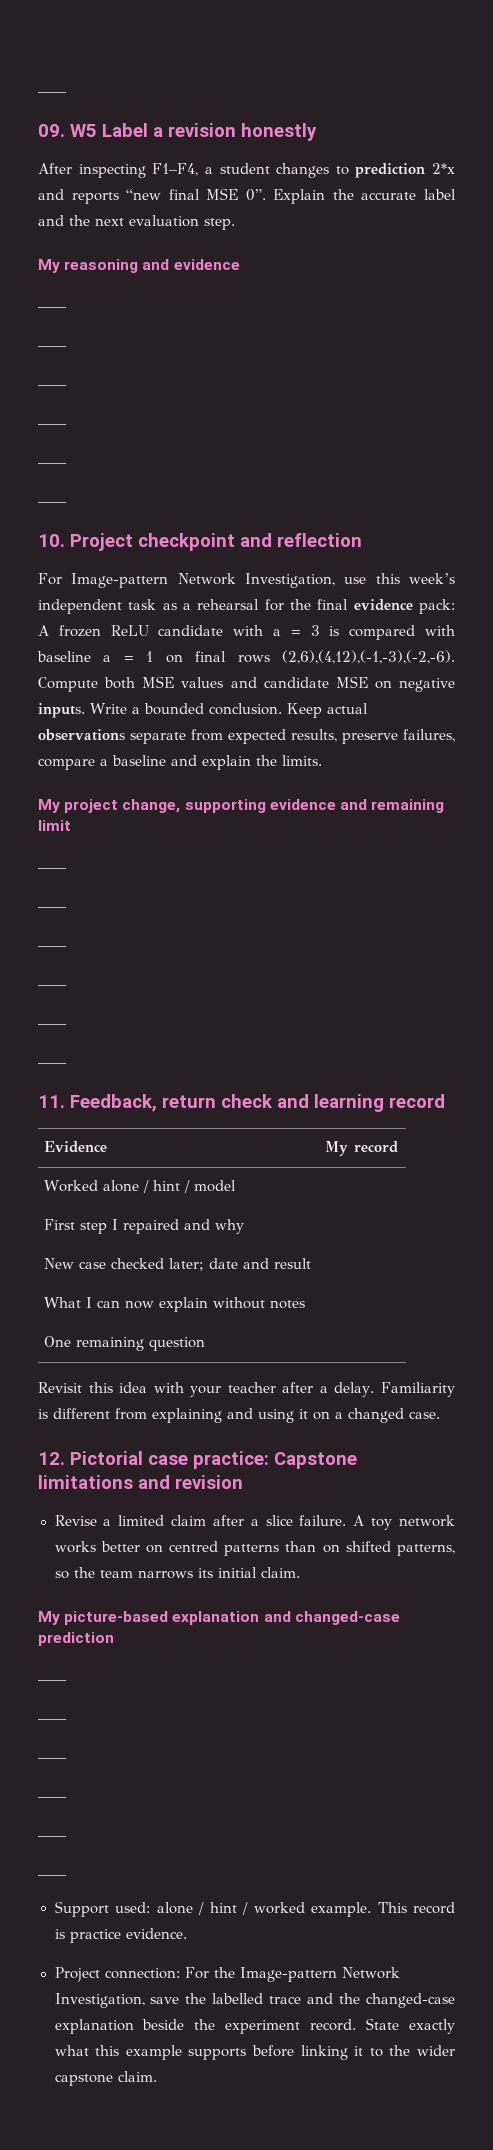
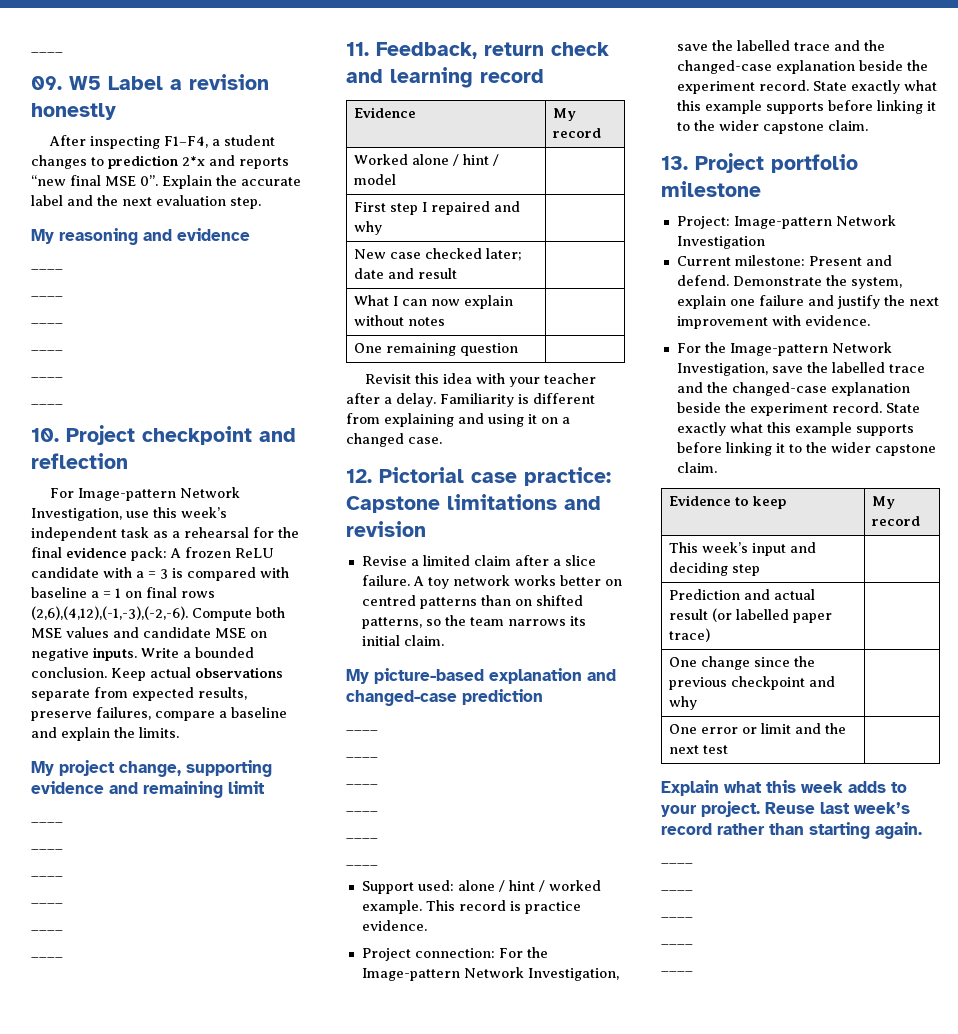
(157, 2076) none -> [661,153,858,173] [661,181,761,197] [676,215,896,229] [676,236,765,249] [676,255,892,266] [676,275,902,289] [676,295,939,309] [676,315,870,329] [676,342,892,356] [676,362,925,376] [676,382,910,396] [676,402,920,416] [676,422,914,436] [676,442,936,456] [676,462,717,473] [668,495,786,509] [871,496,895,509] [871,516,920,526] [668,542,816,556] [668,562,760,576] [668,589,815,600] [668,608,832,623] [668,628,710,642] [668,656,815,670] [668,676,835,690] [668,696,697,710] [668,723,846,734] [668,745,728,754] [661,780,907,796] [661,801,910,817] [661,822,922,839] [661,862,693,864] [661,889,693,891] [661,916,693,918] [661,943,693,945] [661,970,693,972] // 13. Project portfolio milestone // Project: Image-pattern Network Investigation // Current milestone: Present and defend. Demonstrate the system, explain one failure and justify the next improvement with evidence. // For the Image-pattern Network Investigation, save the labelled trace and the changed-case explanation beside the experiment record. State exactly what this example supports before linking it to the wider capstone claim. // Evidence to keep | My record // This week’s input and deciding step | // Prediction and actual result (or labelled paper trace) | // One change since the previous checkpoint and why | // One error or limit and the next test | // Explain what this week adds to your project. Reuse last week’s record rather than starting again. // ____ // ____ // ____ // ____ // ____

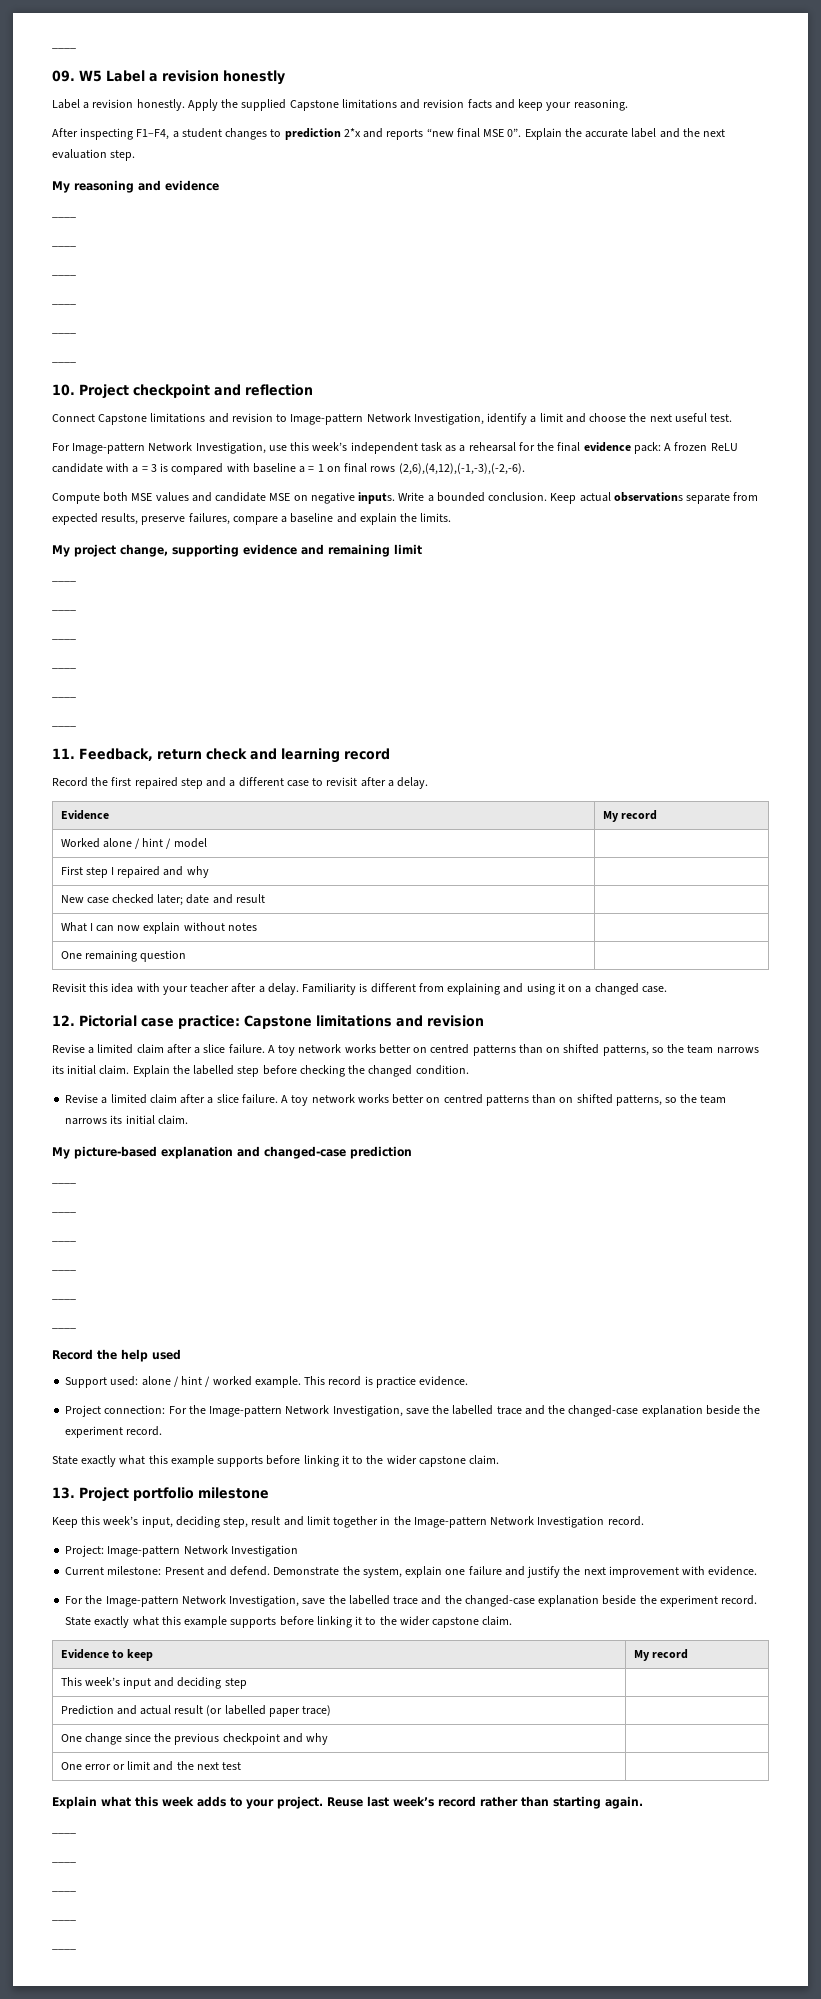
(116, 111) none -> [52,99,628,111] // Label a revision honestly. Apply the supplied Capstone limitations and revision facts and keep your reasoning.
(128, 461) none -> [52,413,733,425] // Connect Capstone limitations and revision to Image-pattern Network Investigation, identify a limit and choose the next useful test.
(188, 613) none -> (525, 469) //
(544, 76) none -> [52,777,429,789] // Record the first repaired step and a different case to revisit after a delay.
(426, 529) none -> [52,1044,759,1056] [52,1065,469,1077] // Revise a limited claim after a slice failure. A toy network works better on centred patterns than on shifted patterns, so the team narrows its initial claim. Explain the labelled step before checking the changed condition.
(378, 865) none -> [52,1349,181,1362] // Record the help used
(809, 85) none -> (163, 1431) //
(761, 189) none -> [52,1516,644,1528] // Keep this week’s input, deciding step, result and limit together in the Image-pattern Network Investigation record.

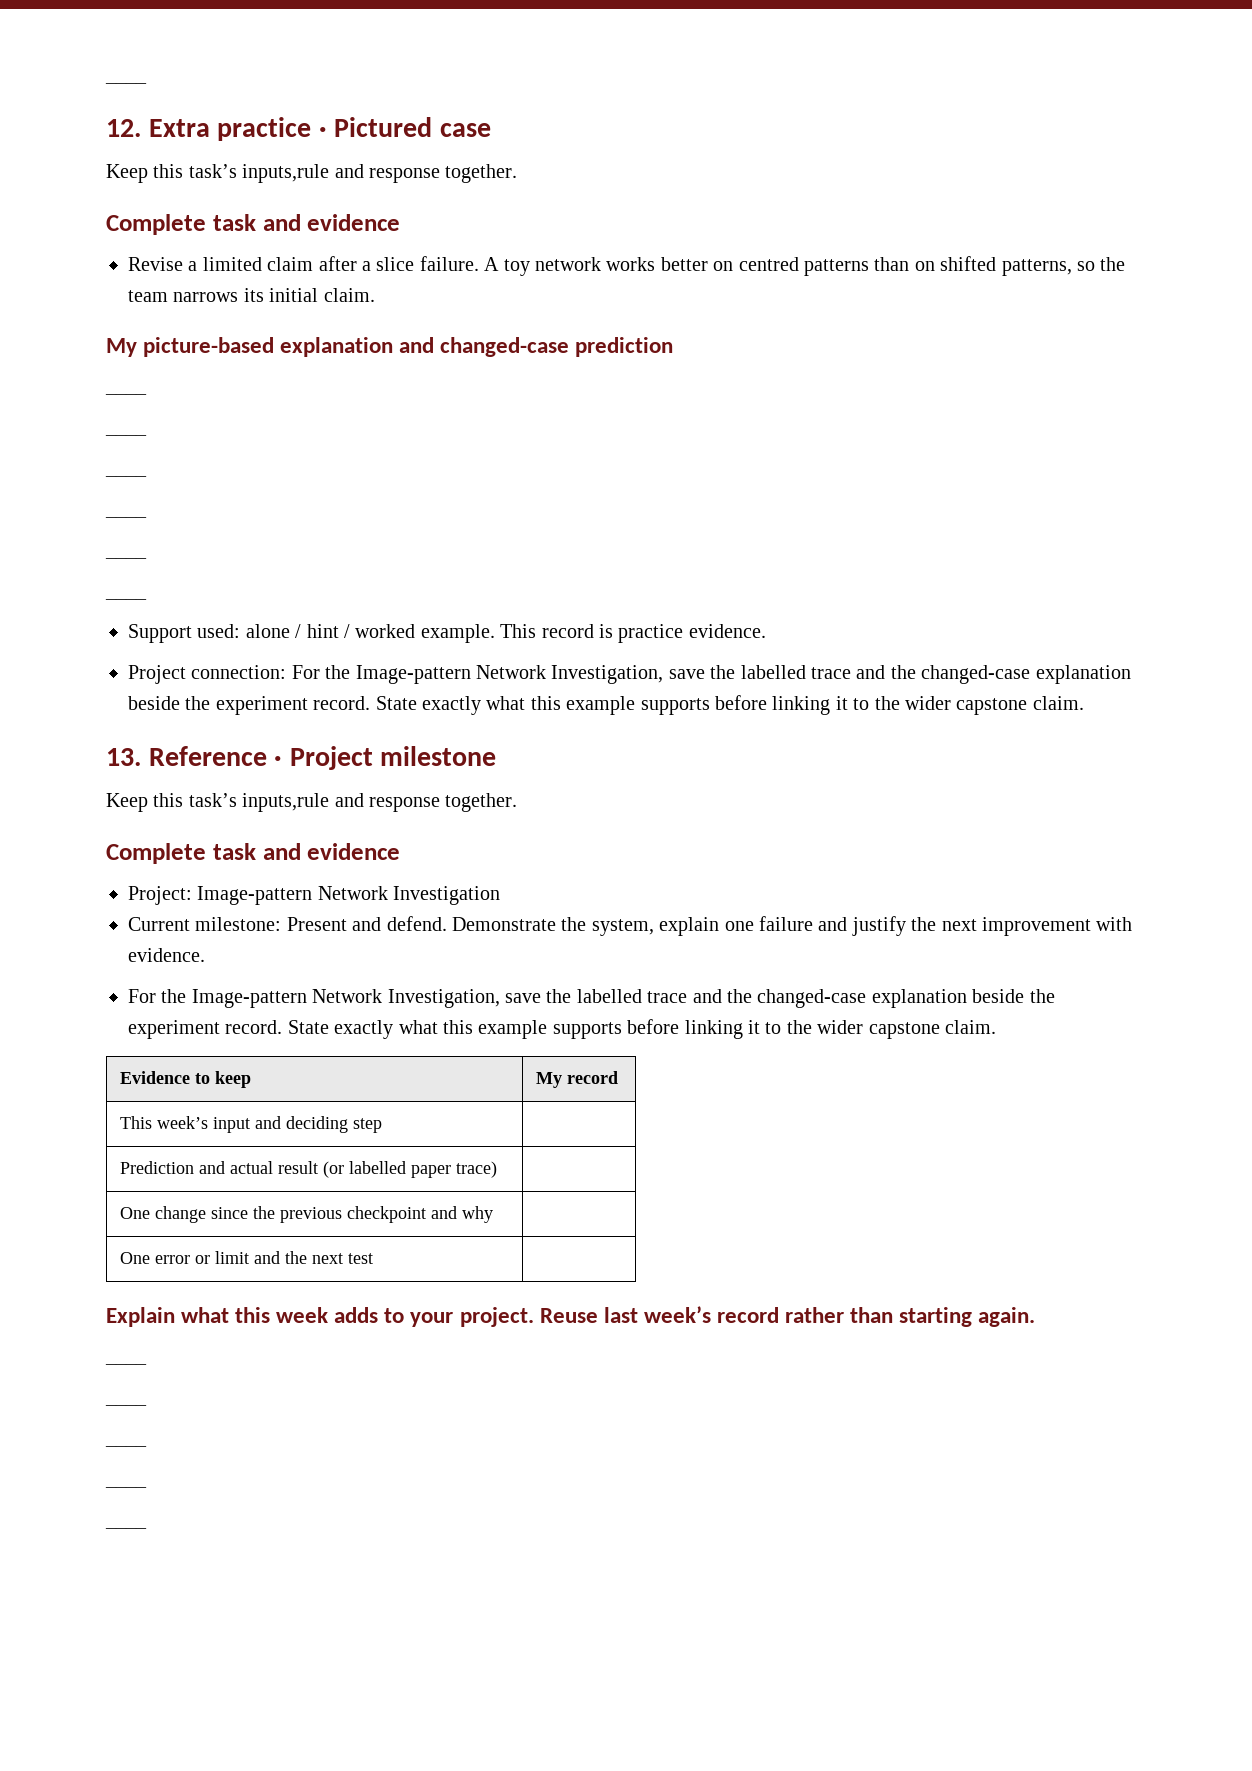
[52,47,76,49] [52,70,285,85] [52,99,628,111] [52,128,726,140] [52,149,136,161] [52,180,219,193] [52,216,76,218] [52,245,76,247] [52,274,76,276] [52,303,76,305] [52,332,76,334] [52,361,76,363] [52,384,313,399] [52,413,733,425] [52,442,738,454] [52,463,525,475] [52,492,759,504] [52,513,452,525] [52,544,422,557] [52,580,76,582] [52,609,76,611] [52,638,76,640] [52,667,76,669] [52,696,76,698] [52,725,76,727] [52,748,390,763] [52,777,429,789] [60,810,109,820] [602,810,657,822] [60,838,207,849] [60,866,209,878] [60,894,265,906] [60,922,257,934] [60,950,186,962] [52,983,667,995] [52,1015,484,1029] [52,1044,759,1056] [52,1065,469,1077] ____ // 09. W5 Label a revision honestly // Label a revision honestly. Apply the supplied Capstone limitations and revision facts and keep your reasoning. // After inspecting F1–F4, a student changes to prediction 2*x and reports “new final MSE 0”. Explain the accurate label and the next evaluation step. // My reasoning and evidence // ____ // ____ // ____ // ____ // ____ // ____ // 10. Project checkpoint and reflection // Connect Capstone limitations and revision to Image-pattern Network Investigation, identify a limit and choose the next useful test. // For Image-pattern Network Investigation, use this week’s independent task as a rehearsal for the final evidence pack: A frozen ReLU candidate with a = 3 is compared with baseline a = 1 on final rows (2,6),(4,12),(-1,-3),(-2,-6). // Compute both MSE values and candidate MSE on negative inputs. Write a bounded conclusion. Keep actual observations separate from expected results, preserve failures, compare a baseline and explain the limits. // My project change, supporting evidence and remaining limit // ____ // ____ // ____ // ____ // ____ // ____ // 11. Feedback, return check and learning record // Record the first repaired step and a different case to revisit after a delay. // Evidence | My record // Worked alone / hint / model | // First step I repaired and why | // New case checked later; date and result | // What I can now explain without notes | // One remaining question | // Revisit this idea with your teacher after a delay. Familiarity is different from explaining and using it on a changed case. // 12. Pictorial case practice: Capstone limitations and revision // Revise a limited claim after a slice failure. A toy network works better on centred patterns than on shifted patterns, so the team narrows its initial claim. Explain the labelled step before checking the changed condition. -> [105,81,147,84] [106,117,491,141] [106,164,518,183] [106,214,401,235] ____ // 12. Extra practice · Pictured case // Keep this task’s inputs,rule and response together. // Complete task and evidence
[52,1349,181,1362] // Record the help used -> (147, 598) none
(163, 1431) // -> (371, 703) none
[79,1487,194,1502] Project portfolio -> [148,746,373,770] Reference · Project
[103,1516,644,1528] week’s input, deciding step, result and limit together in the Image-pattern Network Investigation record. -> [188,793,518,812] [106,843,401,864] task’s inputs,rule and response together. // Complete task and evidence

